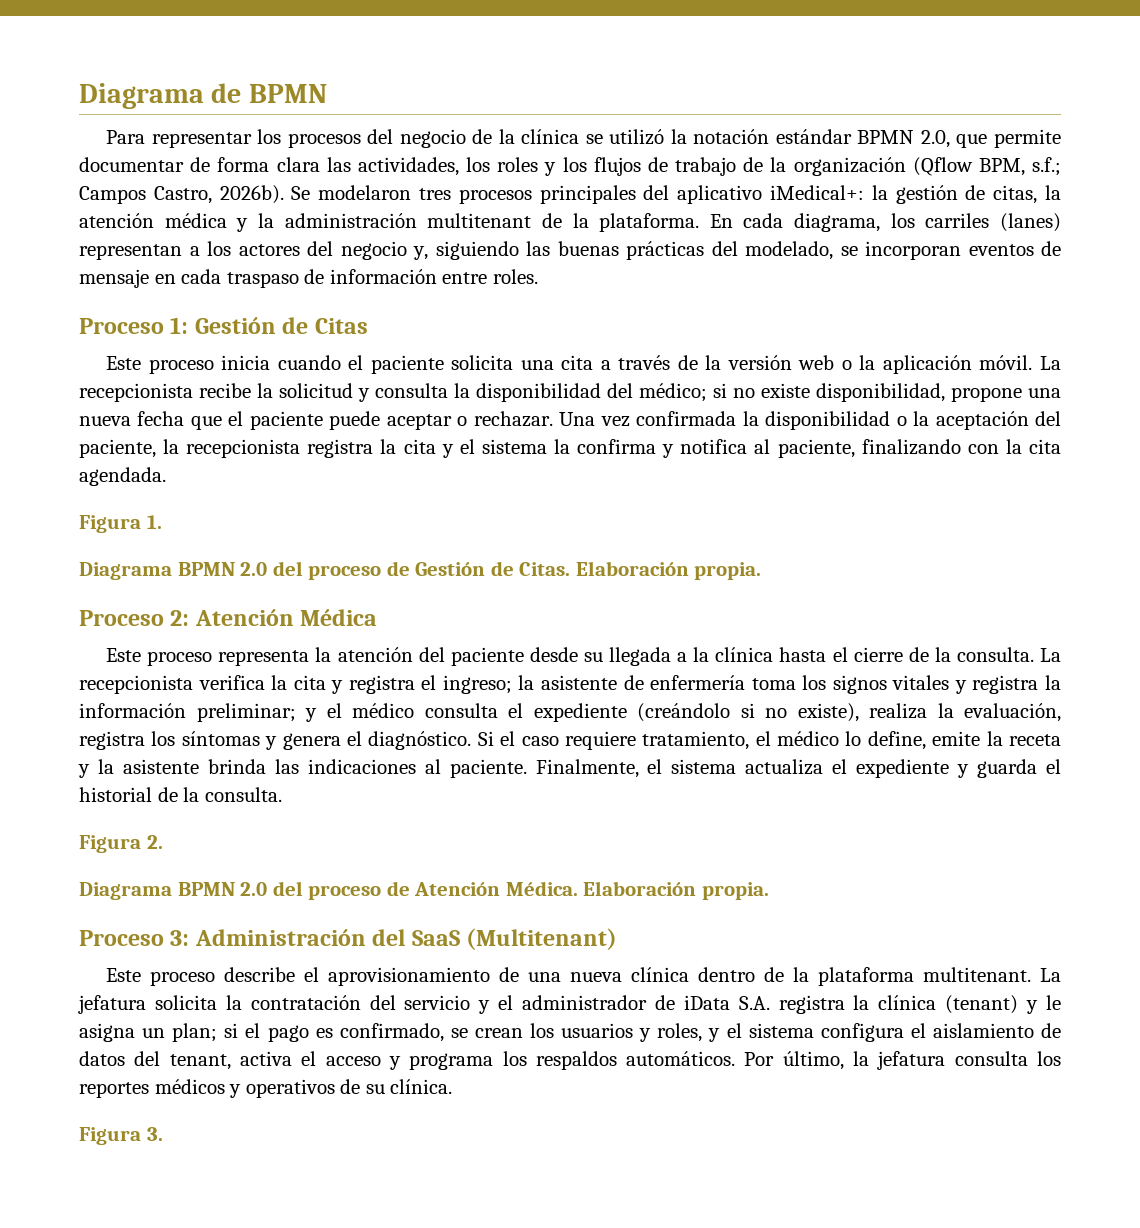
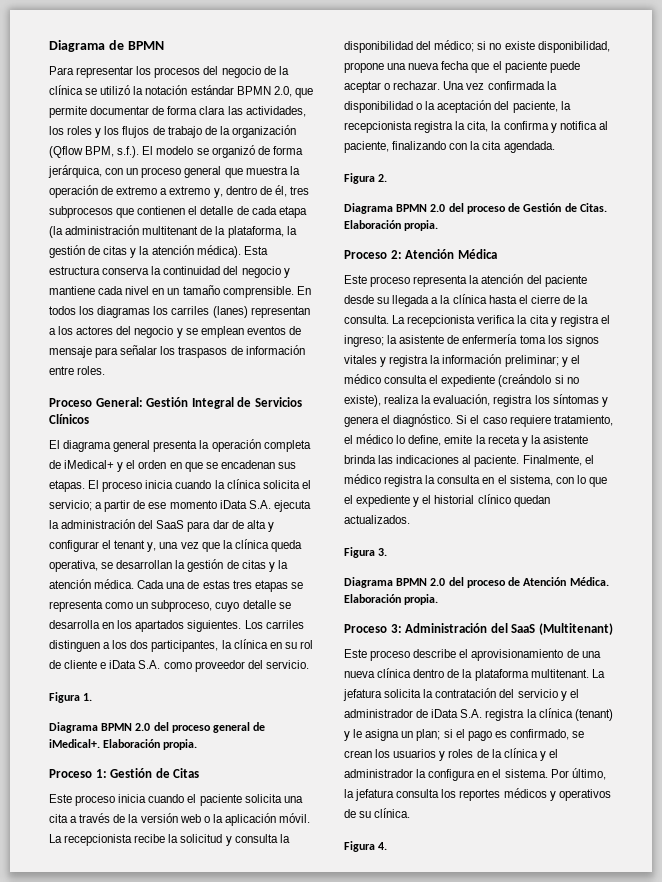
[1031,157,1061,176] [79,185,1061,204] [79,213,881,232] s.f.; Campos Castro, 2026b). Se modelaron tres procesos principales del aplicativo iMedical+: la gestión de citas, la atención médica y la administración multitenant de la plataforma. En cada diagrama, -> [117,145,303,158] [48,165,300,178] [49,185,309,198] [49,206,307,218] [49,225,297,238] [49,245,268,258] [49,266,290,278] [49,285,311,298] [49,306,151,318] s.f.). El modelo se organizó de forma jerárquica, con un proceso general que muestra la operación de extremo a extremo y, dentro de él, tres subprocesos que contienen el detalle de cada etapa (la administración multitenant de la plataforma, la gestión de citas y la atención médica). Esta estructura conserva la continuidad del negocio y mantiene cada nivel en un tamaño comprensible. En todos los diagramas
[413,241,1061,260] [79,269,538,288] y, siguiendo las buenas prácticas del modelado, se incorporan eventos de mensaje en cada traspaso de información entre roles. -> [176,326,301,338] [49,345,305,358] [49,366,106,375] [49,397,302,409] [49,414,89,424] [49,439,311,452] [49,460,296,472] [49,479,311,492] [49,500,311,512] [49,519,274,532] [49,539,302,552] [49,559,288,572] [49,579,303,592] [49,600,291,612] [49,620,304,632] [49,639,313,652] [49,660,309,672] [49,692,93,703] [49,722,266,733] [49,739,198,750] y se emplean eventos de mensaje para señalar los traspasos de información entre roles. // Proceso General: Gestión Integral de Servicios Clínicos // El diagrama general presenta la operación completa de iMedical+ y el orden en que se encadenan sus etapas. El proceso inicia cuando la clínica solicita el servicio; a partir de ese momento iData S.A. ejecuta la administración del SaaS para dar de alta y configurar el tenant y, una vez que la clínica queda operativa, se desarrollan la gestión de citas y la atención médica. Cada una de estas tres etapas se representa como un subproceso, cuyo detalle se desarrolla en los apartados siguientes. Los carriles distinguen a los dos participantes, la clínica en su rol de cliente e iData S.A. como proveedor del servicio. // Figura 1. // Diagrama BPMN 2.0 del proceso general de iMedical+. Elaboración propia.
[403,439,547,458] cita y el sistema -> [467,121,489,132] cita,
[146,515,162,529] 1. -> [378,174,388,182] 2.
[671,759,824,775] sistema actualiza -> [344,474,607,487] médico registra la consulta en el sistema, con lo que
[977,759,1038,778] guarda -> (420, 502) none
[157,787,282,802] [79,835,163,853] de la consulta. // Figura 2. -> [477,494,550,507] [344,515,410,524] [344,547,388,558] clínico quedan actualizados. // Figura 3.
[657,1023,1062,1042] [79,1051,736,1070] roles, y el sistema configura el aislamiento de datos del tenant, activa el acceso y programa los respaldos automáticos. -> [448,748,558,761] [344,769,548,781] roles de la clínica y el administrador la configura en el sistema.
[146,1127,163,1141] 3. -> [378,842,388,850] 4.

